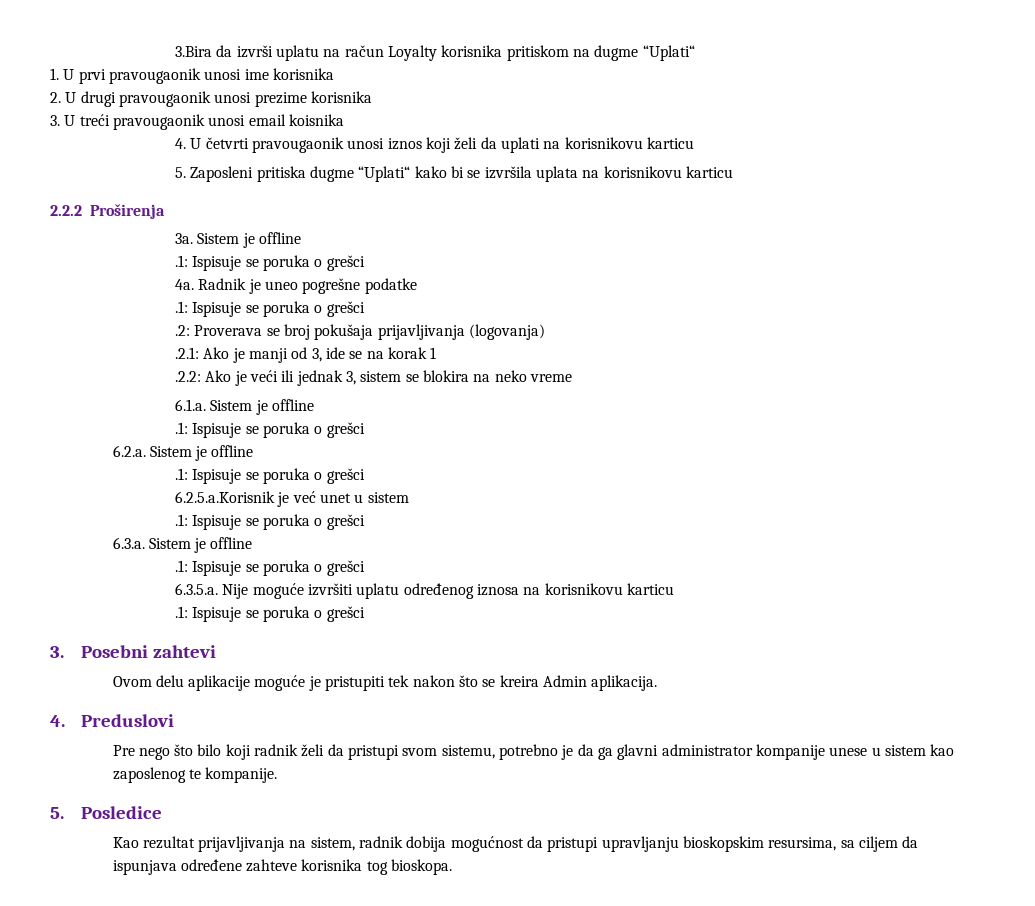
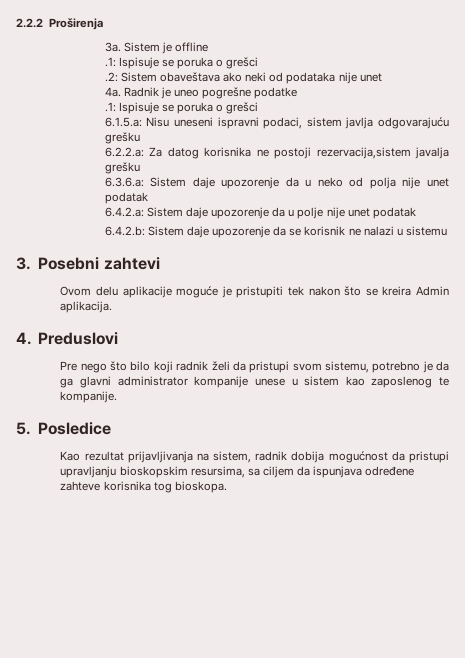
[174,45,695,61] [50,68,334,84] [50,91,372,107] [50,114,344,130] [174,137,694,153] [174,166,733,182] 3.Bira da izvrši uplatu na račun Loyalty korisnika pritiskom na dugme “Uplati“ // 1. U prvi pravougaonik unosi ime korisnika // 2. U drugi pravougaonik unosi prezime korisnika // 3. U treći pravougaonik unosi email koisnika // 4. U četvrti pravougaonik unosi iznos koji želi da uplati na korisnikovu karticu // 5. Zaposleni pritiska dugme “Uplati“ kako bi se izvršila uplata na korisnikovu karticu // -> (16, 23) none
(365, 263) none -> [104,72,382,84] // .2: Sistem obaveštava ako neki od podataka nije unet
[174,324,545,340] [174,347,437,363] [174,370,572,386] [174,399,314,415] [174,422,365,438] [112,445,254,461] [174,468,365,484] [174,491,409,507] [174,514,365,530] [112,537,253,553] [174,560,365,576] [174,583,674,599] [174,606,365,622] .2: Proverava se broj pokušaja prijavljivanja (logovanja) // .2.1: Ako je manji od 3, ide se na korak 1 // .2.2: Ako je veći ili jednak 3, sistem se blokira na neko vreme // 6.1.a. Sistem je offline // .1: Ispisuje se poruka o grešci // 6.2.a. Sistem je offline // .1: Ispisuje se poruka o grešci // 6.2.5.a.Korisnik je već unet u sistem // .1: Ispisuje se poruka o grešci // 6.3.a. Sistem je offline // .1: Ispisuje se poruka o grešci // 6.3.5.a. Nije moguće izvršiti uplatu određenog iznosa na korisnikovu karticu // .1: Ispisuje se poruka o grešci -> [104,117,449,129] [104,132,140,144] [104,147,449,159] [104,162,140,174] [104,177,449,189] [104,192,148,204] [104,207,416,219] [104,226,447,238] 6.1.5.a: Nisu uneseni ispravni podaci, sistem javlja odgovarajuću grešku // 6.2.2.a: Za datog korisnika ne postoji rezervacija,sistem javalja grešku // 6.3.6.a: Sistem daje upozorenje da u neko od polja nije unet podatak // 6.4.2.a: Sistem daje upozorenje da u polje nije unet podatak // 6.4.2.b: Sistem daje upozorenje da se korisnik ne nalazi u sistemu

